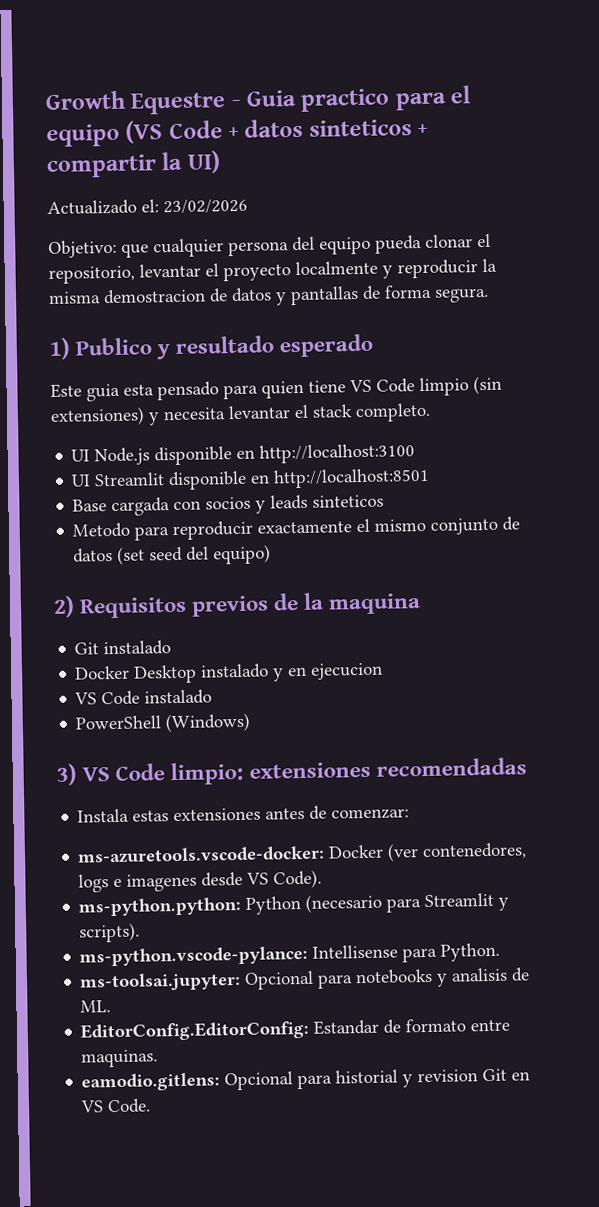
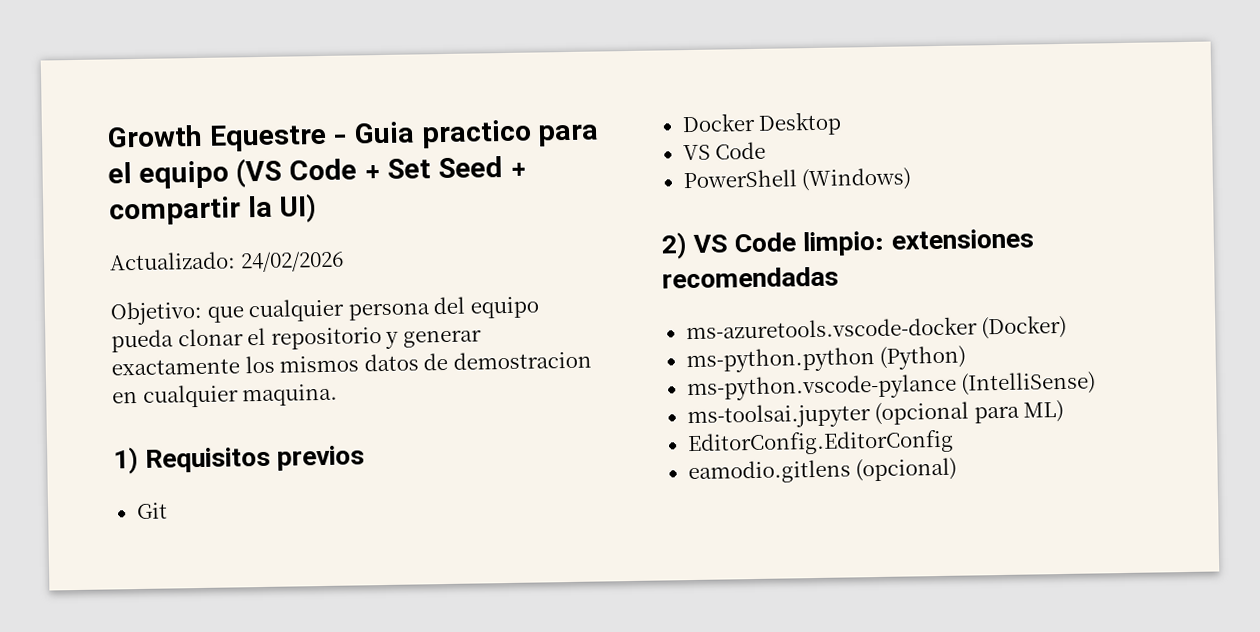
[244,118,412,138] datos sinteticos -> [387,156,504,179] Set Seed
[47,198,248,215] Actualizado el: 23/02/2026 -> [109,250,344,273] Actualizado: 24/02/2026
[48,258,497,284] [48,284,489,306] [49,333,375,360] [50,375,502,402] [50,402,431,426] [71,443,416,466] [71,467,431,491] [72,494,385,517] [72,516,521,541] [73,544,272,565] [53,595,75,618] repositorio, levantar el proyecto localmente y reproducir la misma demostracion de datos y pantallas de forma segura. // 1) Publico y resultado esperado // Este guia esta pensado para quien tiene VS Code limpio (sin extensiones) y necesita levantar el stack completo. // UI Node.js disponible en http://localhost:3100 // UI Streamlit disponible en http://localhost:8501 // Base cargada con socios y leads sinteticos // Metodo para reproducir exactamente el mismo conjunto de datos (set seed del equipo) // 2) -> [270,327,482,350] [111,350,592,376] [112,383,339,408] [113,447,139,475] repositorio y generar exactamente los mismos datos de demostracion en cualquier maquina. // 1)
[273,592,422,615] [74,640,172,656] de la maquina // Git instalado -> [135,502,168,520] // Git
[200,662,384,682] [74,689,213,706] instalado y en ejecucion // VS Code instalado -> [682,141,767,161] // VS Code
[56,763,77,786] 3) -> [661,232,688,260] 2)
[77,805,410,823] [77,842,528,864] [78,869,323,893] [78,892,510,917] [79,922,141,943] [79,942,501,967] [79,967,531,992] [80,1000,112,1013] [80,1018,511,1042] [81,1049,159,1068] [81,1068,531,1092] [80,1098,152,1114] Instala estas extensiones antes de comenzar: // ms-azuretools.vscode-docker: Docker (ver contenedores, logs e imagenes desde VS Code). // ms-python.python: Python (necesario para Streamlit y scripts). // ms-python.vscode-pylance: Intellisense para Python. // ms-toolsai.jupyter: Opcional para notebooks y analisis de ML. // EditorConfig.EditorConfig: Estandar de formato entre maquinas. // eamodio.gitlens: Opcional para historial y revision Git en VS Code. -> [685,314,1068,340] [685,345,967,374] [686,371,1097,402] [686,399,1065,430] [686,429,954,457] [687,457,958,485] ms-azuretools.vscode-docker (Docker) // ms-python.python (Python) // ms-python.vscode-pylance (IntelliSense) // ms-toolsai.jupyter (opcional para ML) // EditorConfig.EditorConfig // eamodio.gitlens (opcional)

